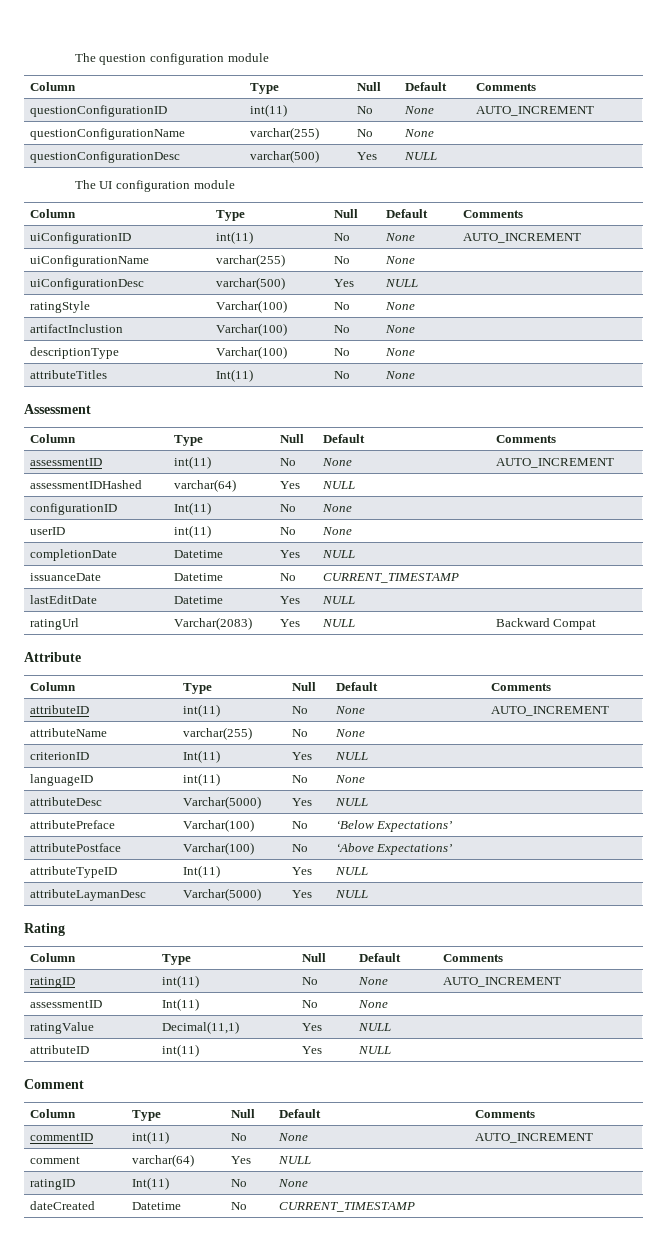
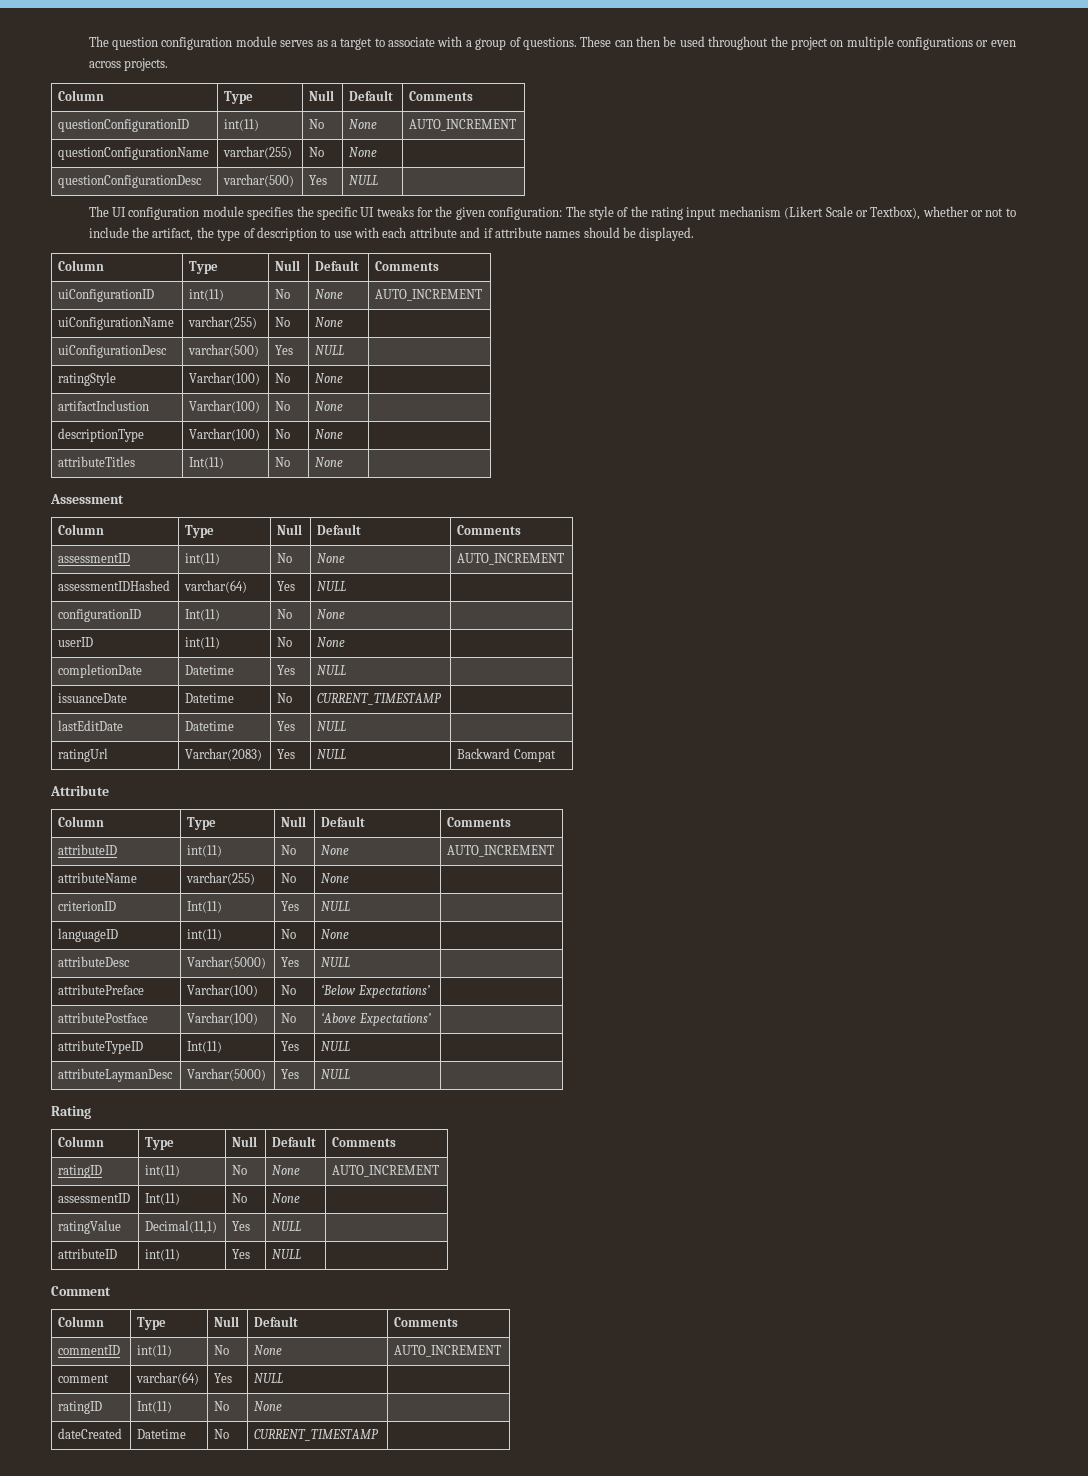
(269, 57) none -> [280,36,1016,50] [88,58,169,71] serves as a target to associate with a group of questions. These can then be used throughout the project on multiple configurations or even across projects.
(235, 184) none -> [247,206,1016,220] [88,227,695,241] specifies the specific UI tweaks for the given configuration: The style of the rating input mechanism (Likert Scale or Textbox), whether or not to include the artifact, the type of description to use with each attribute and if attribute names should be displayed.

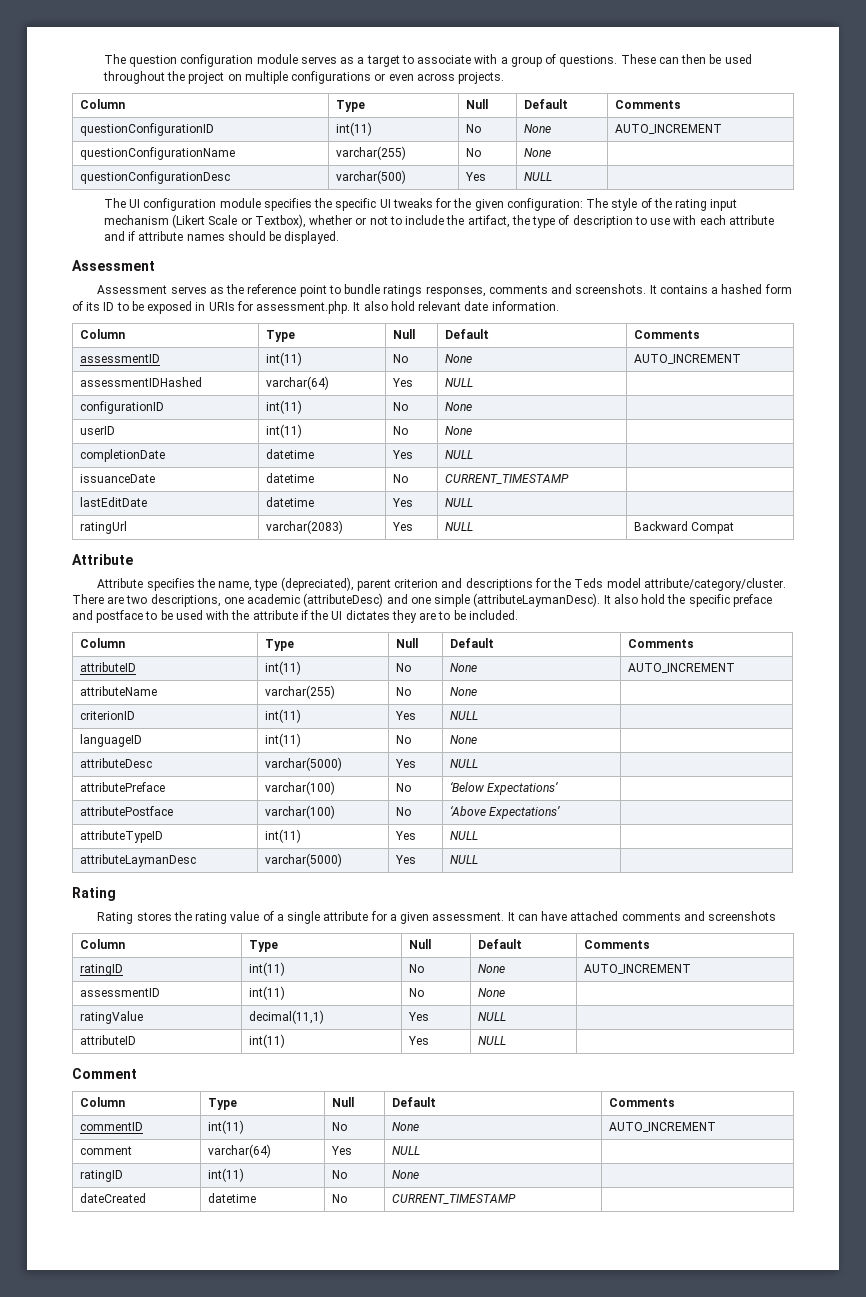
[58,260,105,271] [189,261,219,274] [275,260,301,271] [315,260,360,271] [375,261,440,271] [58,289,155,302] [189,289,225,301] [275,289,291,299] [315,289,344,299] [375,289,483,301] [58,317,175,330] [188,316,258,329] [275,317,291,327] [315,317,344,327] [58,345,168,358] [188,344,260,357] [275,345,294,355] [315,345,345,355] [58,372,117,386] [189,372,261,385] [275,373,291,383] [315,373,344,383] [58,400,150,411] [189,400,261,413] [275,401,291,411] [315,401,344,411] [58,428,145,442] [189,428,261,441] [275,429,291,439] [315,429,344,439] [58,456,136,467] [189,457,225,469] [275,457,291,467] [315,457,344,467] [50,494,124,504] // Column | Type | Null | Default | Comments // uiConfigurationID | int(11) | No | None | AUTO_INCREMENT // uiConfigurationName | varchar(255) | No | None | // uiConfigurationDesc | varchar(500) | Yes | NULL | // ratingStyle | Varchar(100) | No | None | // artifactInclustion | Varchar(100) | No | None | // descriptionType | Varchar(100) | No | None | // attributeTitles | Int(11) | No | None | // Assessment -> [72,260,155,271] [97,284,792,297] [72,301,559,314] // Assessment // Assessment serves as the reference point to bundle ratings responses, comments and screenshots. It contains a hashed form of its ID to be exposed in URIs for assessment.php. It also hold relevant date information.
[185,609,221,621] Int(11) -> [266,400,303,414] int(11)
[185,665,235,675] Datetime -> [266,449,315,459] datetime
[185,693,235,703] Datetime -> [266,473,315,483] datetime
[185,721,235,731] Datetime -> [266,497,315,507] datetime
[185,748,263,761] Varchar(2083) -> [266,520,344,534] varchar(2083)
(109, 790) none -> [97,577,786,591] [72,593,772,607] [72,610,518,623] // Attribute specifies the name, type (depreciated), parent criterion and descriptions for the Teds model attribute/category/cluster. There are two descriptions, one academic (attributeDesc) and one simple (attributeLaymanDesc). It also hold the specific preface and postface to be used with the attribute if the UI dictates they are to be included.
[187,901,223,913] Int(11) -> [265,709,302,723] int(11)
[187,956,267,969] Varchar(5000) -> [265,757,343,771] varchar(5000)
[187,984,259,997] Varchar(100) -> [265,781,336,795] varchar(100)
[187,1012,259,1025] Varchar(100) -> [265,805,336,819] varchar(100)
[187,1041,223,1053] Int(11) -> [265,829,302,843] int(11)
[187,1068,267,1081] Varchar(5000) -> [265,853,343,867] varchar(5000)
(91, 1112) none -> [97,911,777,924] // Rating stores the rating value of a single attribute for a given assessment. It can have attached comments and screenshots
[145,1193,181,1205] Int(11) -> [249,986,286,1000] int(11)
[145,1220,218,1234] Decimal(11,1) -> [249,1010,325,1024] decimal(11,1)
[137,1401,173,1413] Int(11) -> [208,1168,245,1182] int(11)
[137,1429,187,1439] Datetime -> [208,1193,257,1203] datetime

